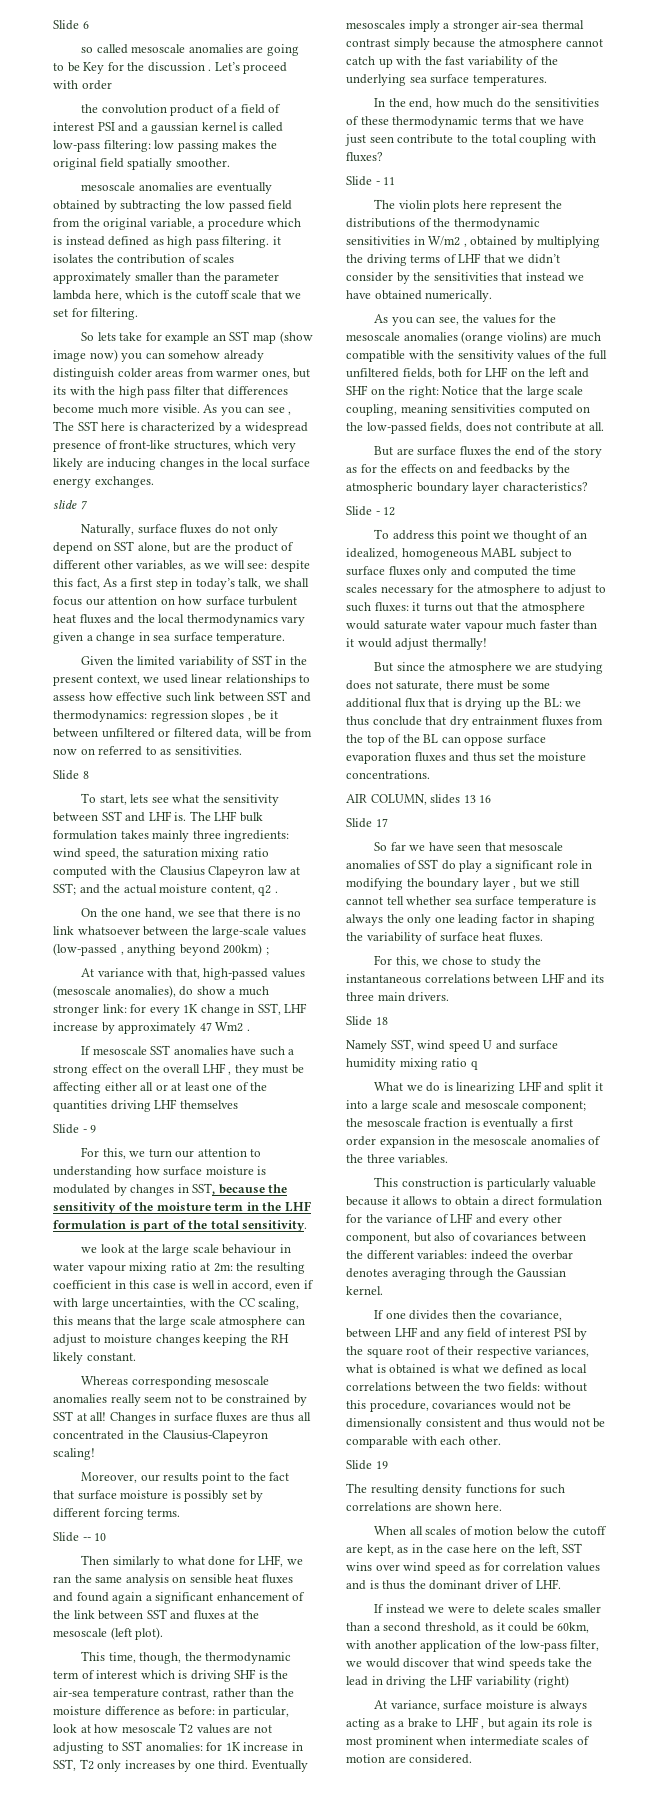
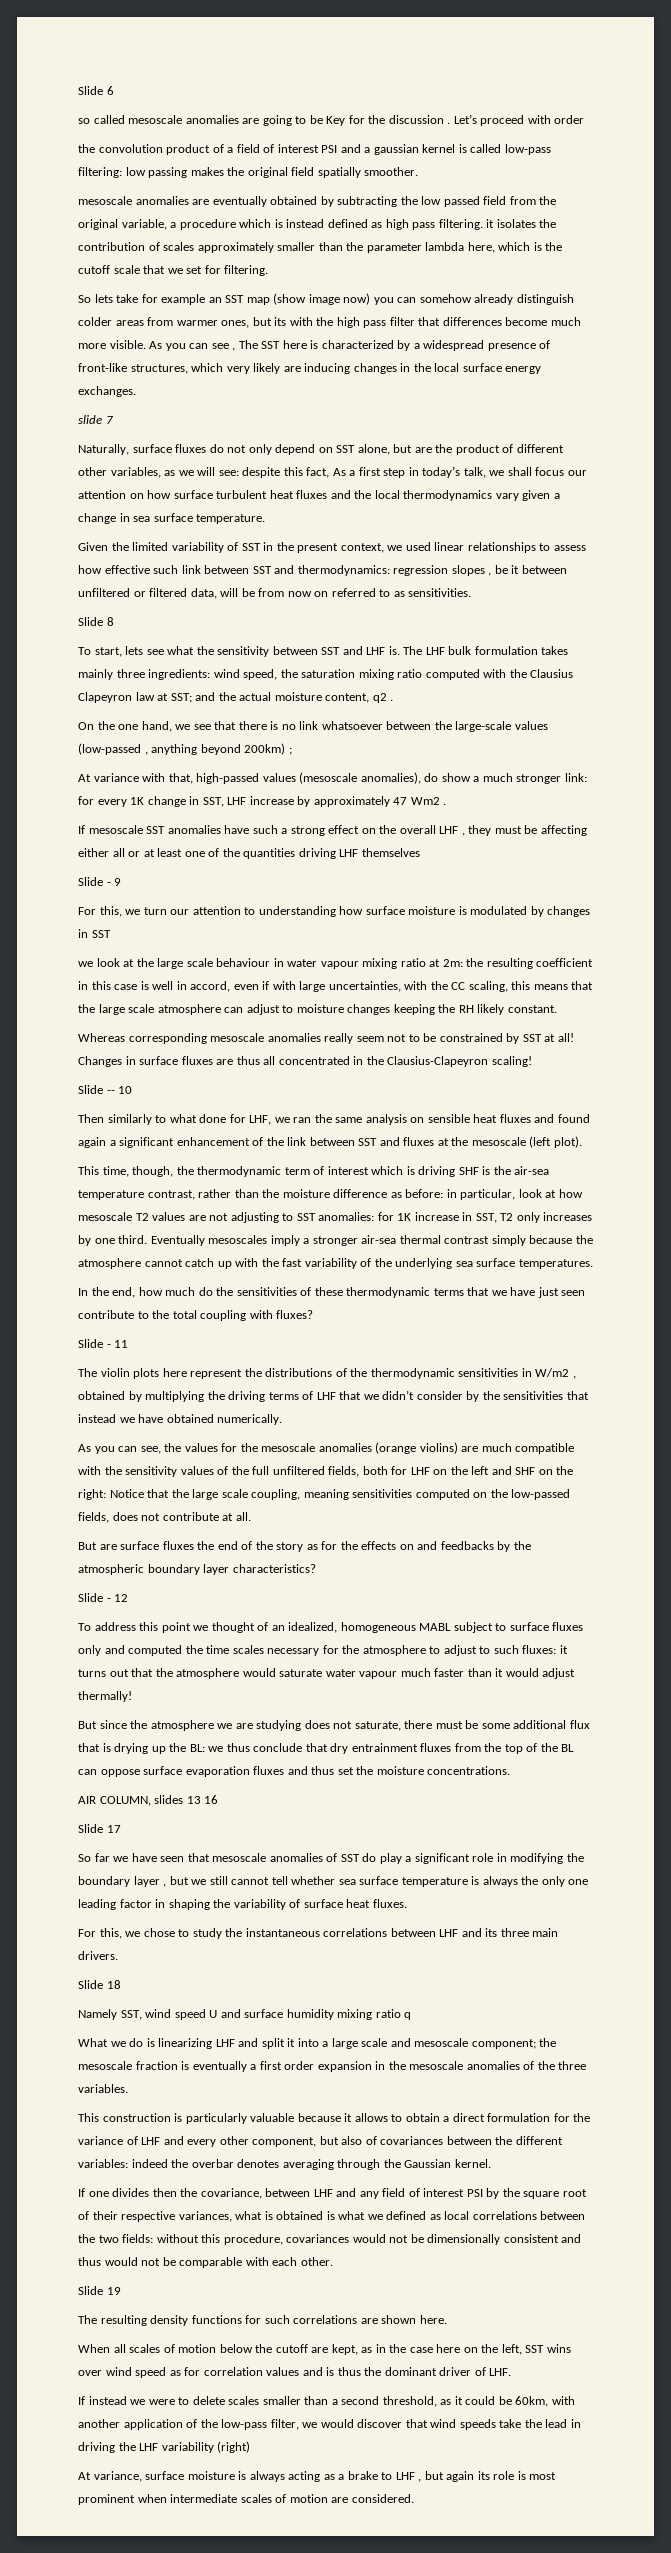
[192,1183,288,1195] [53,1201,311,1214] [53,1220,308,1232] SST, because the sensitivity of the moisture term in the LHF formulation is part of the total sensitivity. -> [91,930,111,938] SST
[81,1472,290,1484] [53,1490,264,1502] [53,1508,181,1520] // Moreover, our results point to the fact that surface moisture is possibly set by different forcing terms. -> (532, 1061) none

